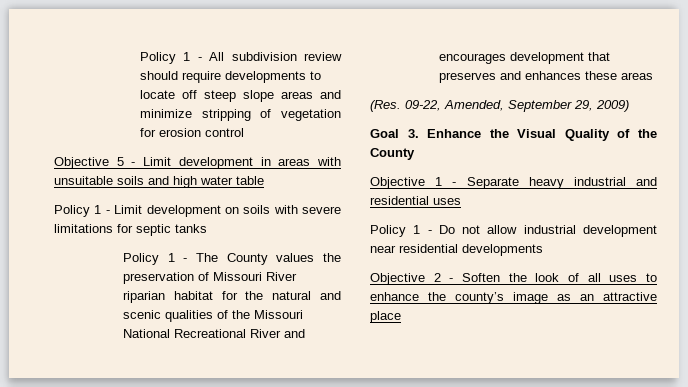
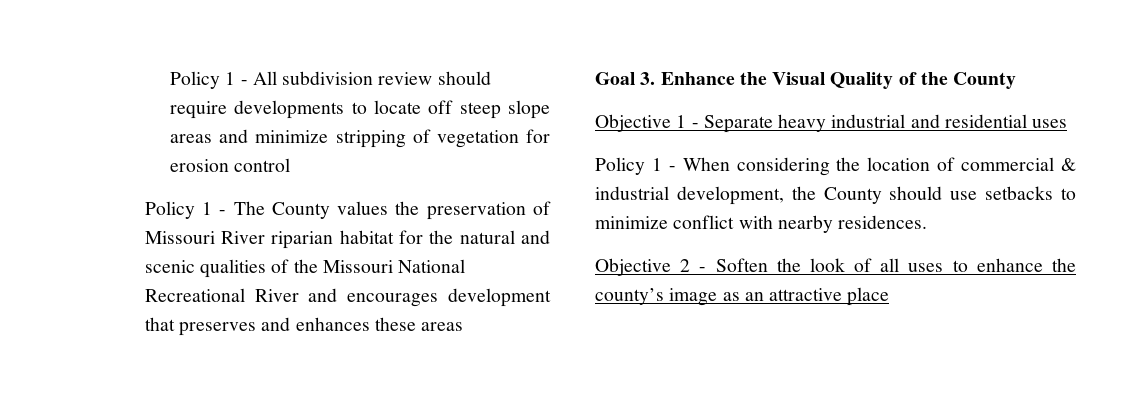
[54,157,341,169] [54,176,264,188] [54,205,341,217] [54,224,207,236] // Objective 5 - Limit development in areas with unsuitable soils and high water table // Policy 1 - Limit development on soils with severe limitations for septic tanks -> (291, 165) none
[370,100,629,112] // (Res. 09-22, Amended, September 29, 2009) -> (464, 326) none
[438,225,657,237] [370,244,543,256] Do not allow industrial development near residential developments -> [682,157,1076,176] [595,186,1076,205] [595,215,928,233] When considering the location of commercial & industrial development, the County should use setbacks to minimize conflict with nearby residences.

